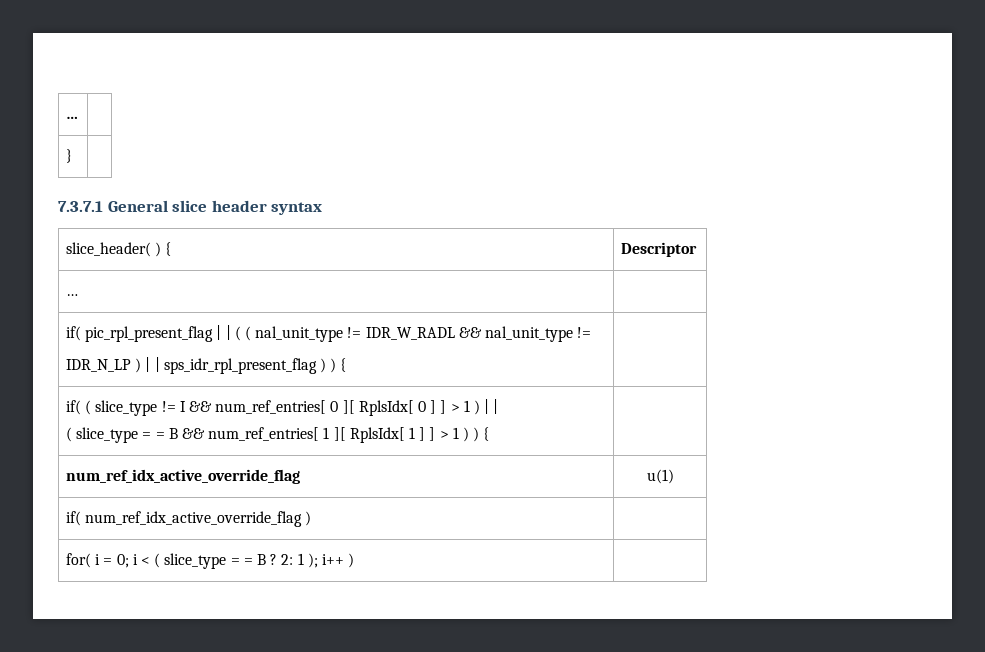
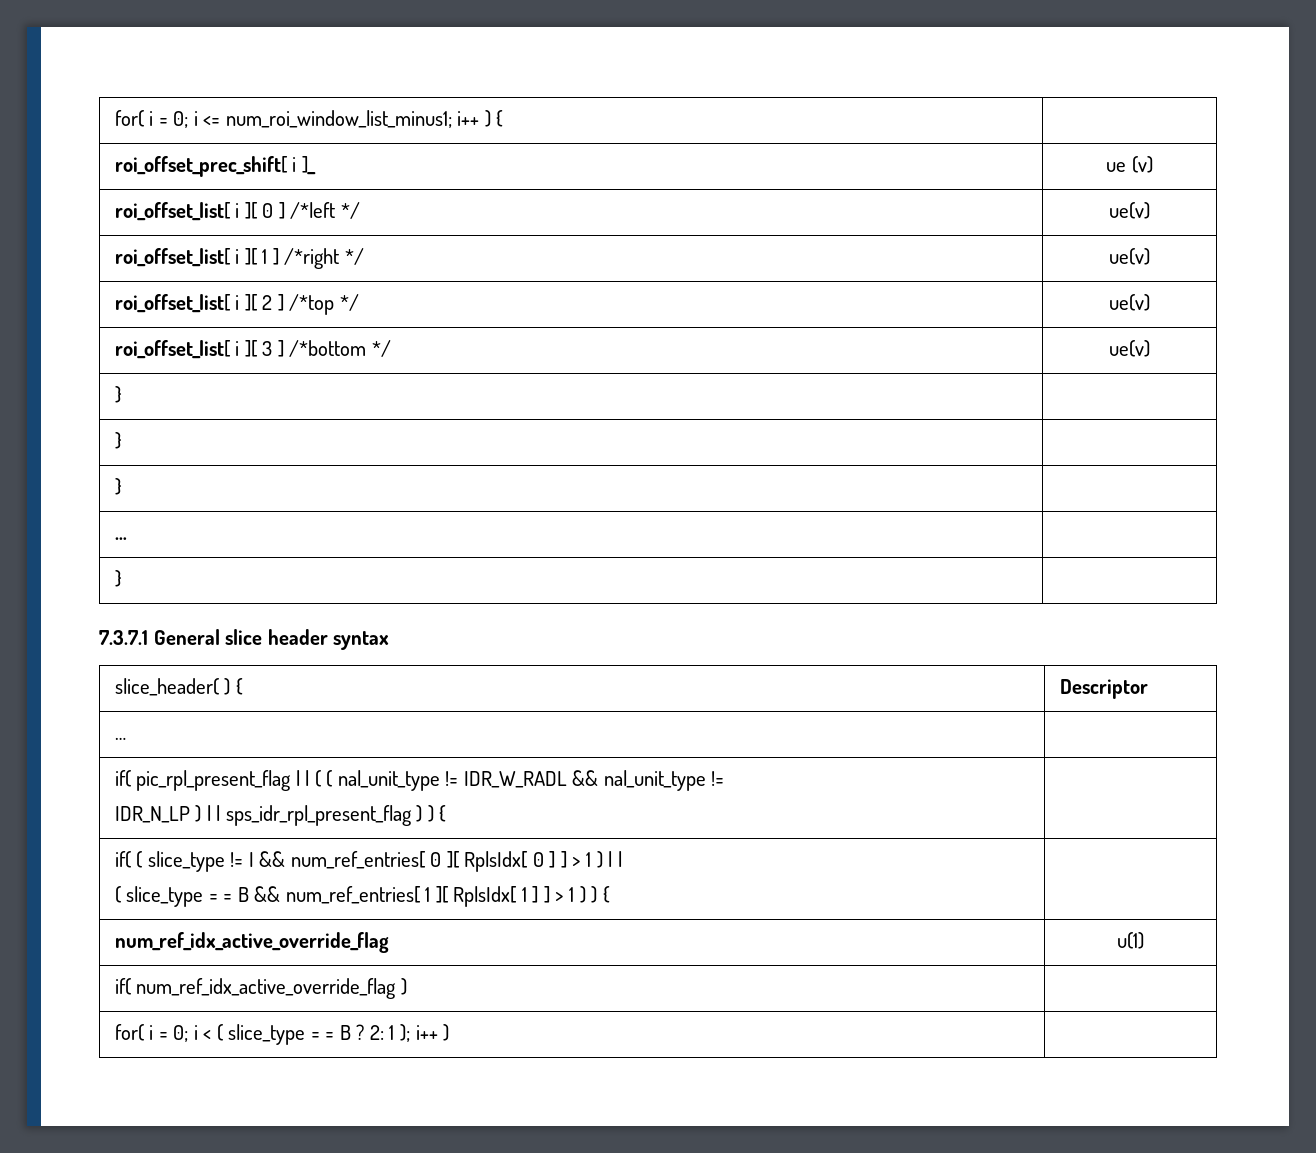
(66, 117) none -> [114,110,504,128] [114,156,316,177] [1106,156,1153,173] [114,202,360,221] [1109,202,1151,219] [114,248,364,269] [1109,248,1151,265] [114,294,359,315] [1109,294,1151,311] [114,340,391,359] [1109,340,1151,357] [114,386,122,403] [114,432,122,449] [114,478,122,495] for( i = 0; i <= num_roi_window_list_minus1; i++ ) { | // roi_offset_prec_shift[ i ]_ | ue (v) // roi_offset_list[ i ][ 0 ] /*left */ | ue(v) // roi_offset_list[ i ][ 1 ] /*right */ | ue(v) // roi_offset_list[ i ][ 2 ] /*top */ | ue(v) // roi_offset_list[ i ][ 3 ] /*bottom */ | ue(v) // } | // } | // } | //

